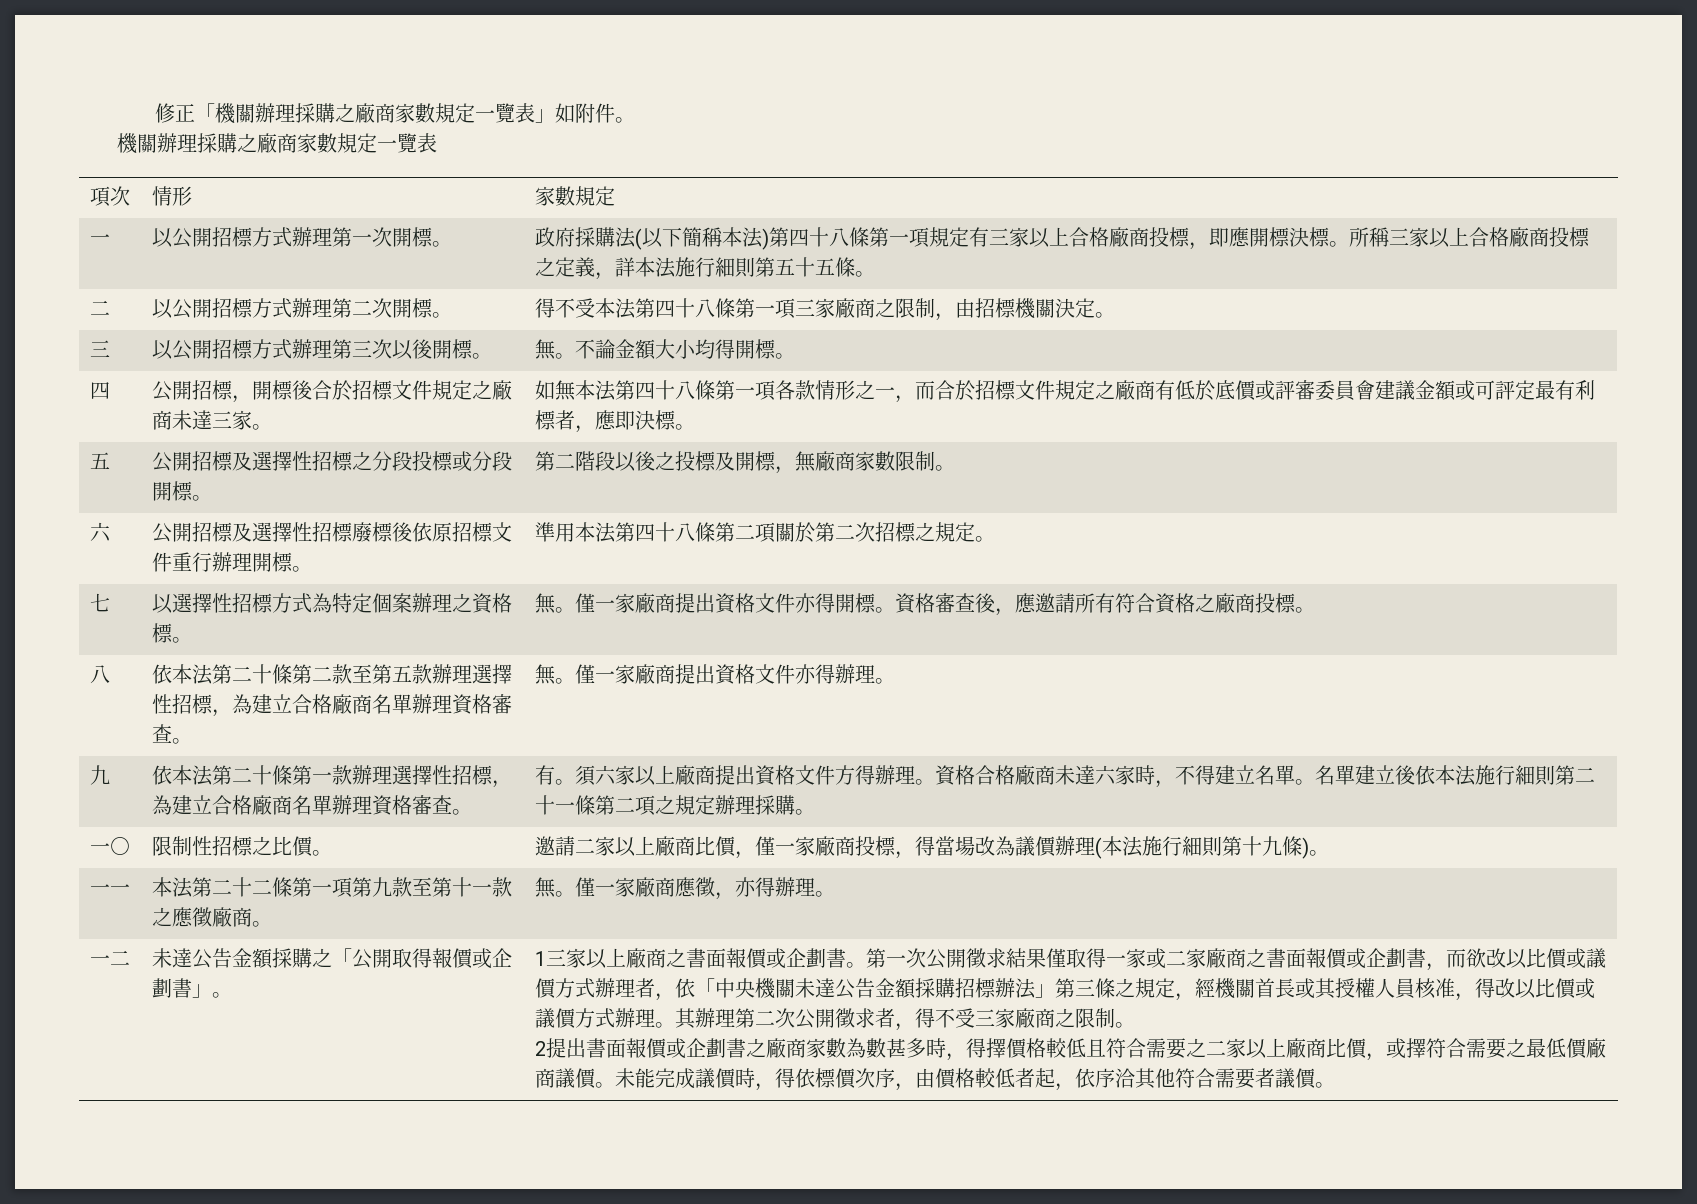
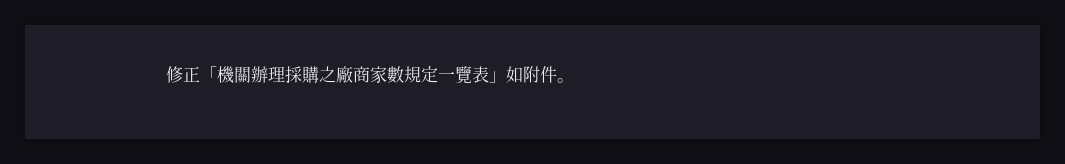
[116,133,437,154] [89,186,130,207] [151,186,192,206] [534,186,615,206] [89,234,110,245] [151,227,452,248] [534,227,1590,250] [534,257,875,280] [89,300,110,316] [151,298,452,319] [534,298,1115,321] [89,340,110,357] [151,339,492,360] [534,339,795,360] [89,382,110,399] [151,380,512,403] [151,410,272,430] [534,380,1595,403] [534,410,695,433] [89,452,110,469] [151,451,512,472] [151,481,212,501] [534,451,955,474] [89,522,111,542] [151,522,512,543] [151,552,312,572] [534,522,995,543] [89,593,110,612] [151,593,512,614] [151,623,192,643] [534,593,1315,616] [89,665,110,684] [151,664,512,685] [151,694,512,717] [151,724,192,744] [534,664,895,685] [89,765,110,785] [151,765,512,788] [151,795,472,816] [534,765,1595,788] [534,795,815,816] [89,837,130,855] [151,836,332,857] [534,836,1329,859] [89,884,130,895] [151,877,512,898] [151,907,272,927] [534,877,835,900] [89,950,130,966] [151,948,512,969] [151,978,232,998] [534,948,1606,971] [534,978,1595,1001] [534,1008,1135,1031] [534,1038,1606,1061] [534,1068,1335,1091] // 機關辦理採購之廠商家數規定一覽表 // 項次 | 情形 | 家數規定 // 一 | 以公開招標方式辦理第一次開標。 | 政府採購法(以下簡稱本法)第四十八條第一項規定有三家以上合格廠商投標，即應開標決標。所稱三家以上合格廠商投標之定義，詳本法施行細則第五十五條。 // 二 | 以公開招標方式辦理第二次開標。 | 得不受本法第四十八條第一項三家廠商之限制，由招標機關決定。 // 三 | 以公開招標方式辦理第三次以後開標。 | 無。不論金額大小均得開標。 // 四 | 公開招標，開標後合於招標文件規定之廠商未達三家。 | 如無本法第四十八條第一項各款情形之一，而合於招標文件規定之廠商有低於底價或評審委員會建議金額或可評定最有利標者，應即決標。 // 五 | 公開招標及選擇性招標之分段投標或分段開標。 | 第二階段以後之投標及開標，無廠商家數限制。 // 六 | 公開招標及選擇性招標廢標後依原招標文件重行辦理開標。 | 準用本法第四十八條第二項關於第二次招標之規定。 // 七 | 以選擇性招標方式為特定個案辦理之資格標。 | 無。僅一家廠商提出資格文件亦得開標。資格審查後，應邀請所有符合資格之廠商投標。 // 八 | 依本法第二十條第二款至第五款辦理選擇性招標，為建立合格廠商名單辦理資格審查。 | 無。僅一家廠商提出資格文件亦得辦理。 // 九 | 依本法第二十條第一款辦理選擇性招標，為建立合格廠商名單辦理資格審查。 | 有。須六家以上廠商提出資格文件方得辦理。資格合格廠商未達六家時，不得建立名單。名單建立後依本法施行細則第二十一條第二項之規定辦理採購。 // 一○ | 限制性招標之比價。 | 邀請二家以上廠商比價，僅一家廠商投標，得當場改為議價辦理(本法施行細則第十九條)。 // 一一 | 本法第二十二條第一項第九款至第十一款之應徵廠商。 | 無。僅一家廠商應徵，亦得辦理。 // 一二 | 未達公告金額採購之「公開取得報價或企劃書」。 | 1三家以上廠商之書面報價或企劃書。第一次公開徵求結果僅取得一家或二家廠商之書面報價或企劃書，而欲改以比價或議價方式辦理者，依「中央機關未達公告金額採購招標辦法」第三條之規定，經機關首長或其授權人員核准，得改以比價或議價方式辦理。其辦理第二次公開徵求者，得不受三家廠商之限制。 // 2提出書面報價或企劃書之廠商家數為數甚多時，得擇價格較低且符合需要之二家以上廠商比價，或擇符合需要之最低價廠商議價。未能完成議價時，得依標價次序，由價格較低者起，依序洽其他符合需要者議價。 -> (574, 80) none

